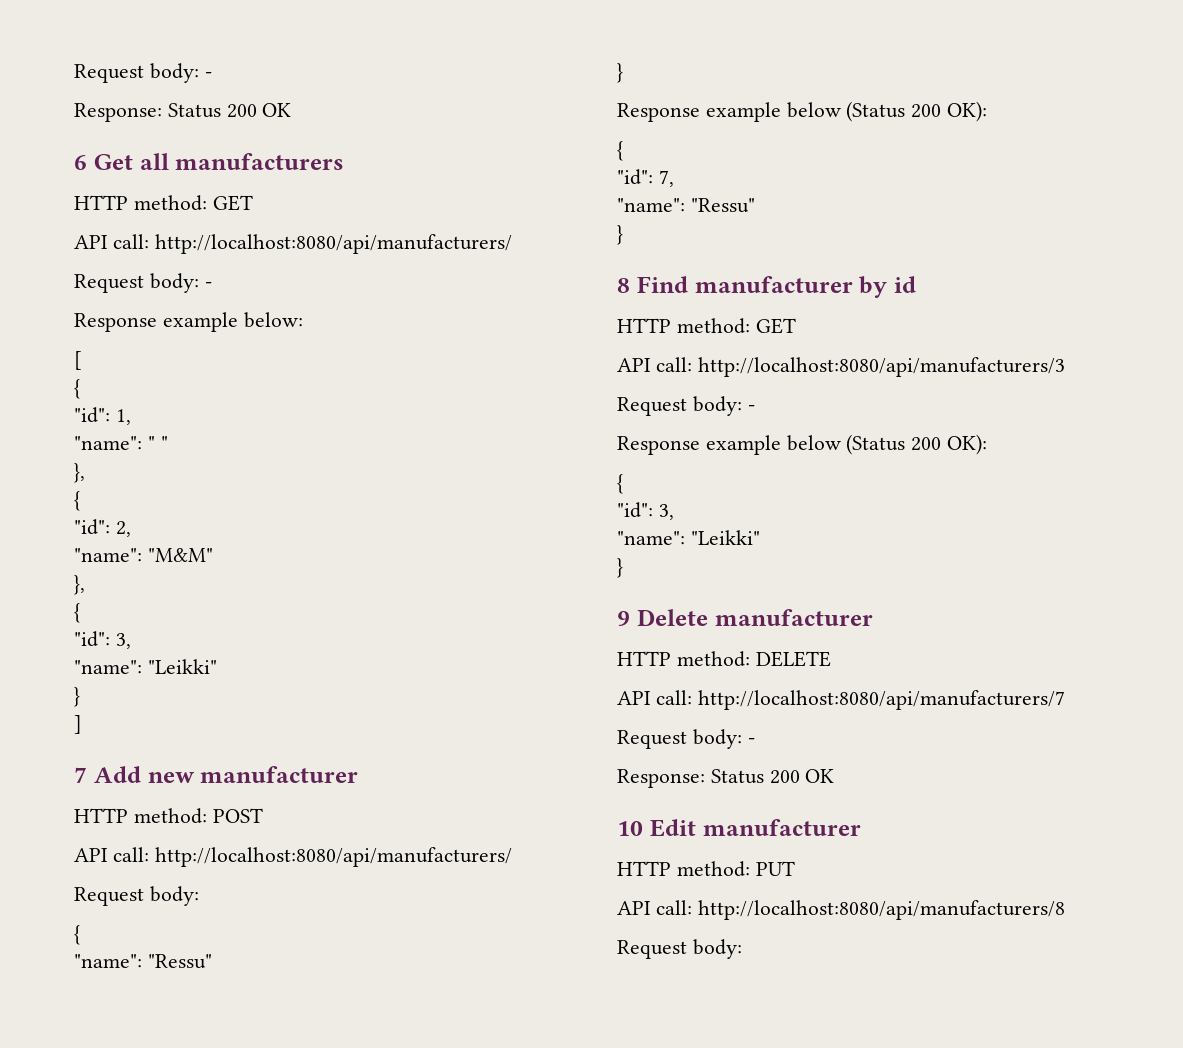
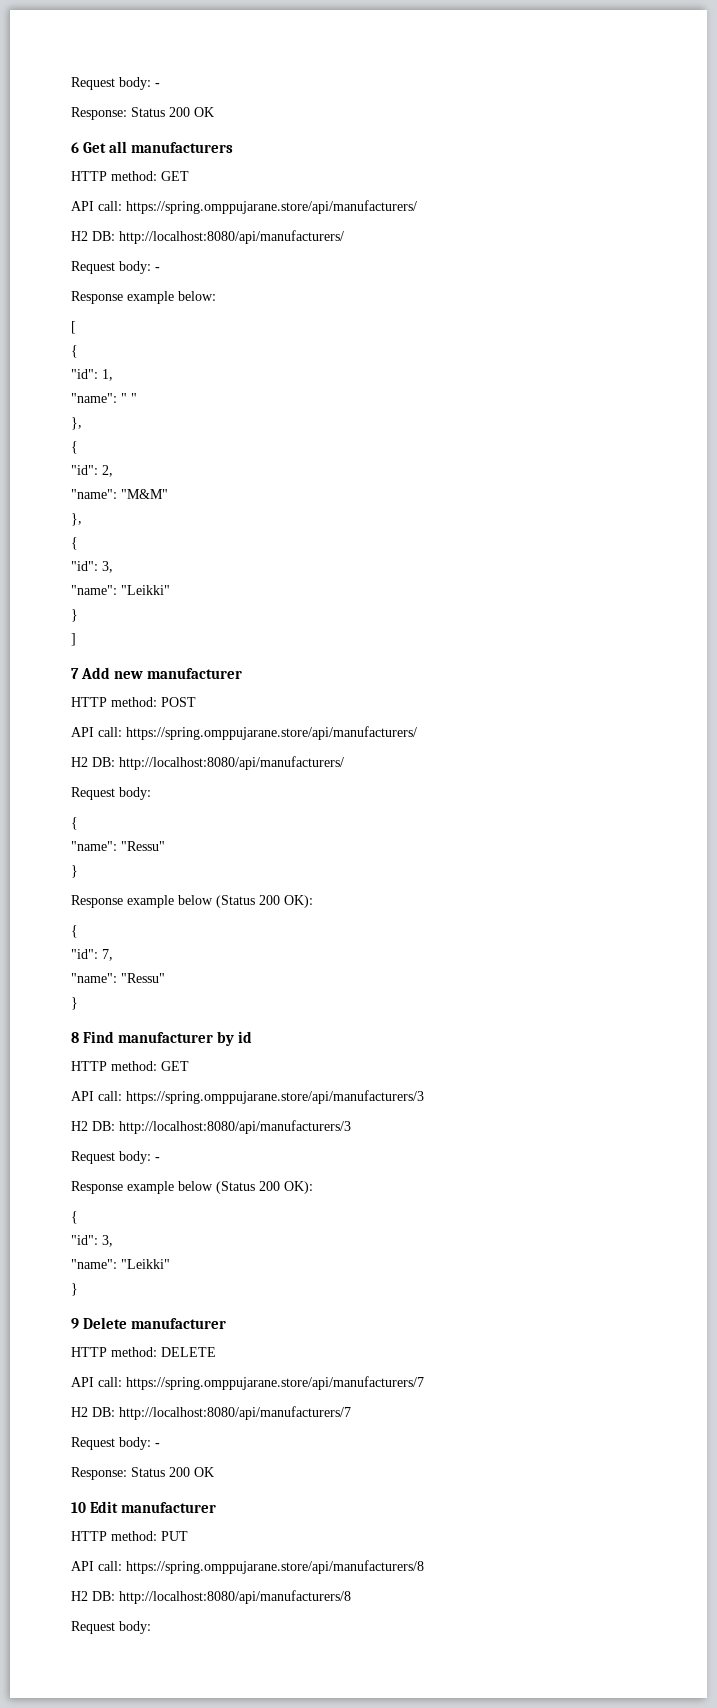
(149, 241) none -> [126,200,417,214] [71,231,115,241] https://spring.omppujarane.store/api/manufacturers/ // H2 DB:
(149, 854) none -> [126,726,417,740] [71,757,115,767] https://spring.omppujarane.store/api/manufacturers/ // H2 DB:
(692, 364) none -> [126,1090,424,1104] [71,1121,115,1131] https://spring.omppujarane.store/api/manufacturers/3 // H2 DB:
(692, 697) none -> [126,1376,424,1390] [71,1407,115,1417] https://spring.omppujarane.store/api/manufacturers/7 // H2 DB:
(692, 907) none -> [126,1560,424,1574] [71,1591,115,1601] https://spring.omppujarane.store/api/manufacturers/8 // H2 DB:

